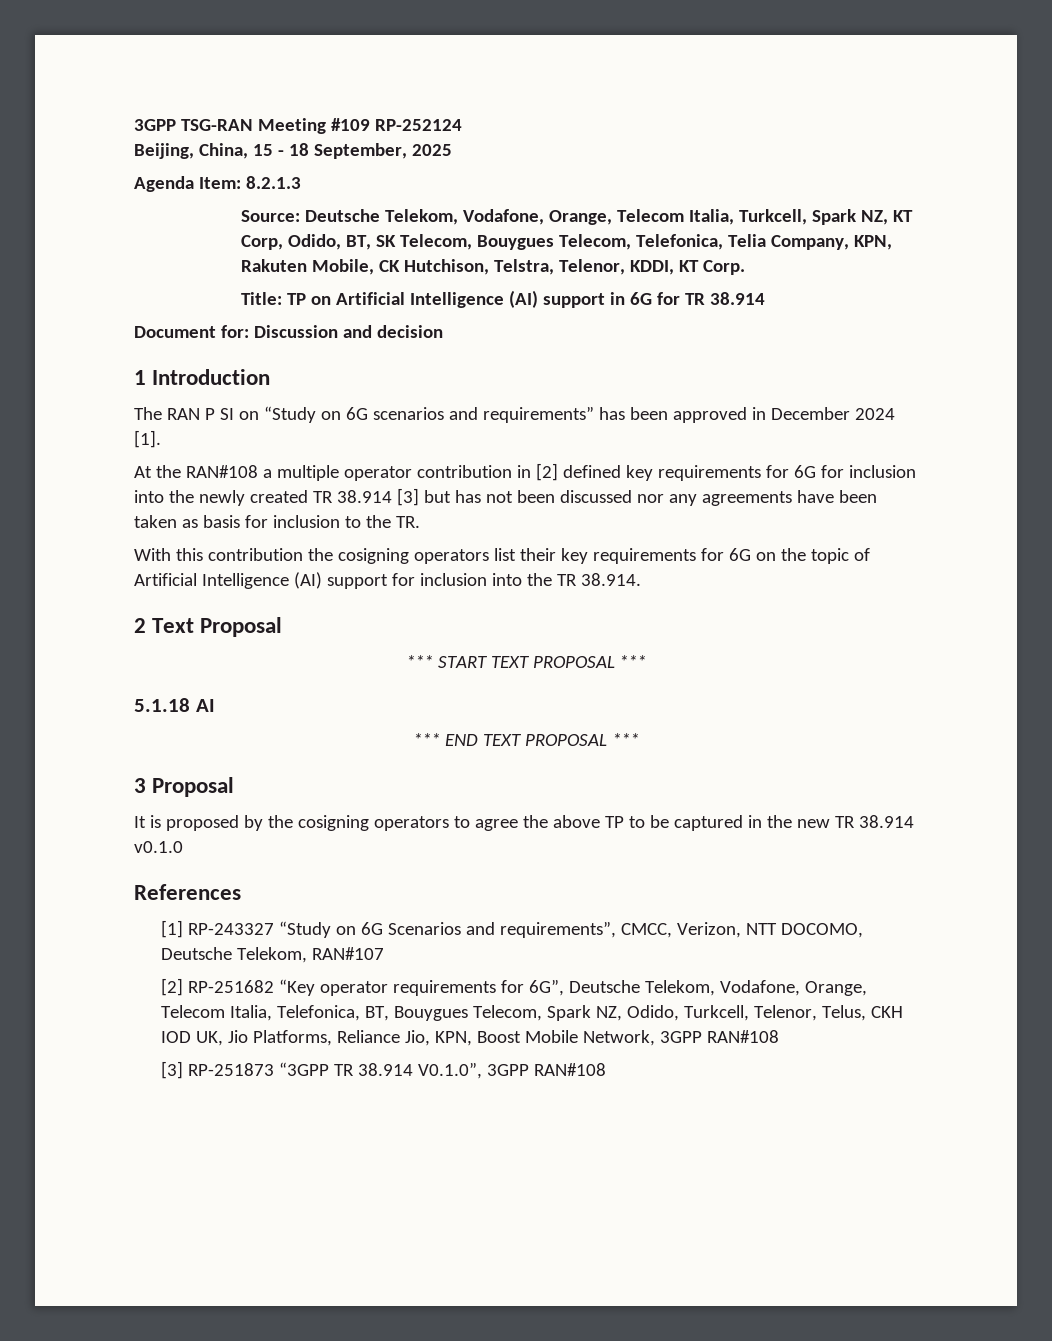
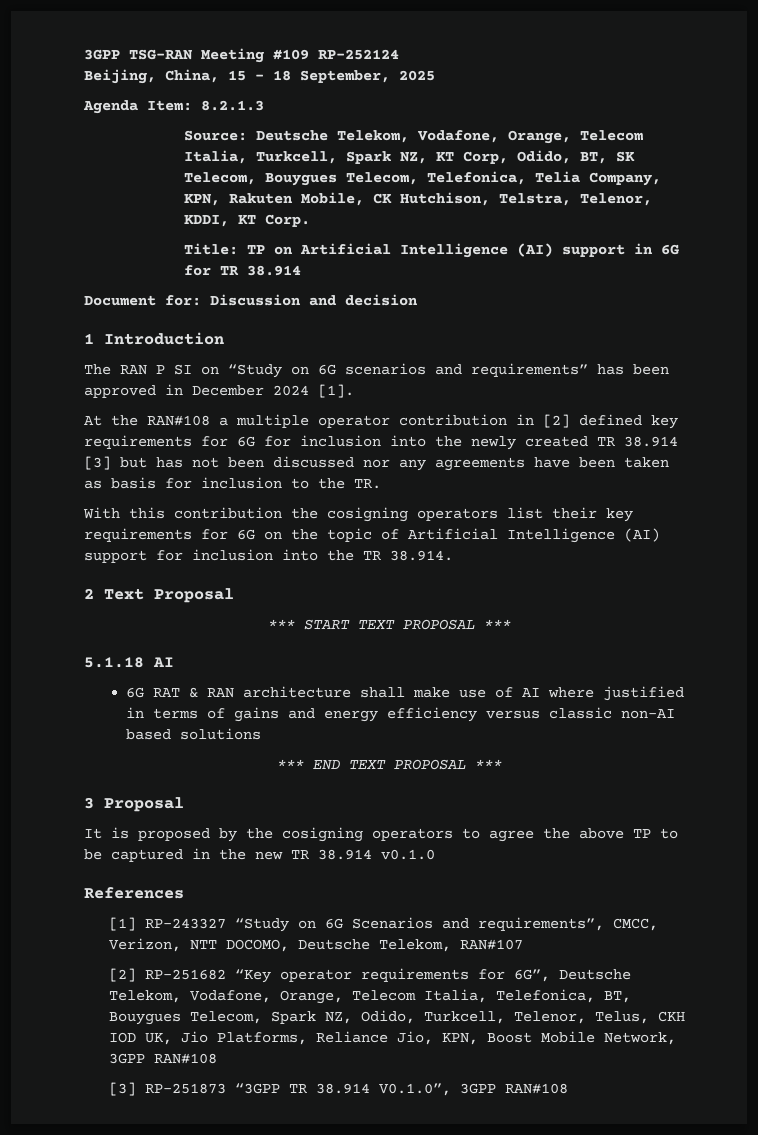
(215, 705) none -> [126,686,685,701] [126,707,676,722] [126,728,262,740] // 6G RAT & RAN architecture shall make use of AI where justified in terms of gains and energy efficiency versus classic non-AI based solutions

